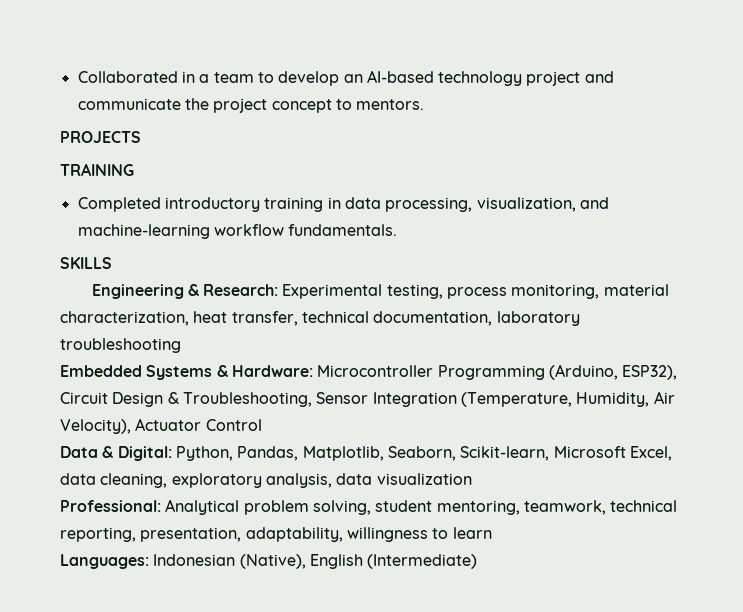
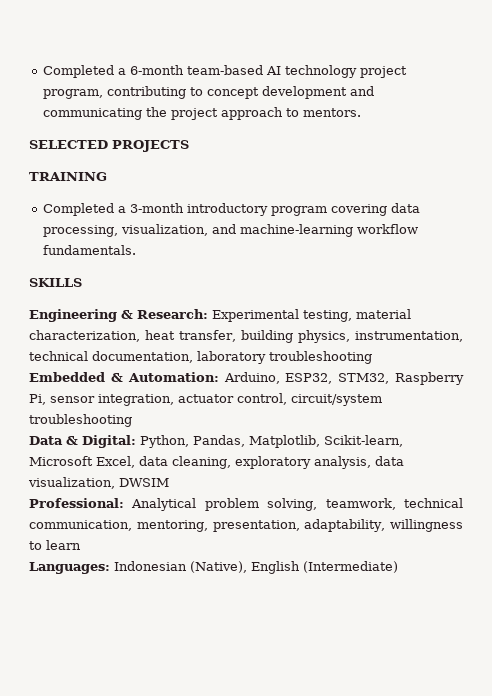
[77,70,614,86] [77,98,181,110] Collaborated in a team to develop an AI-based technology project and communicate -> [42,65,407,78] [42,86,374,99] [42,108,142,120] Completed a 6-month team-based AI technology project program, contributing to concept development and communicating
[271,99,332,113] concept -> [220,107,283,120] approach
(425, 104) none -> [29,140,108,149] SELECTED
[164,197,341,212] introductory training in -> [117,203,387,216] a 3-month introductory program covering
[447,284,600,299] process monitoring, -> (352, 316) none
(298, 318) none -> [240,330,464,343] building physics, instrumentation,
[146,364,678,380] [60,391,675,407] [60,418,262,434] Systems & Hardware: Microcontroller Programming (Arduino, ESP32), Circuit Design & Troubleshooting, Sensor Integration (Temperature, Humidity, Air Velocity), Actuator Control -> [110,372,464,385] [29,393,382,406] [29,414,132,427] & Automation: Arduino, ESP32, STM32, Raspberry Pi, sensor integration, actuator control, circuit/system troubleshooting
[387,446,456,461] Seaborn, -> (320, 441) none
[376,473,472,485] visualization -> [28,477,169,489] visualization, DWSIM
[375,500,678,515] [60,527,136,542] student mentoring, teamwork, technical reporting, -> [325,498,463,510] [29,520,208,532] teamwork, technical communication, mentoring,

